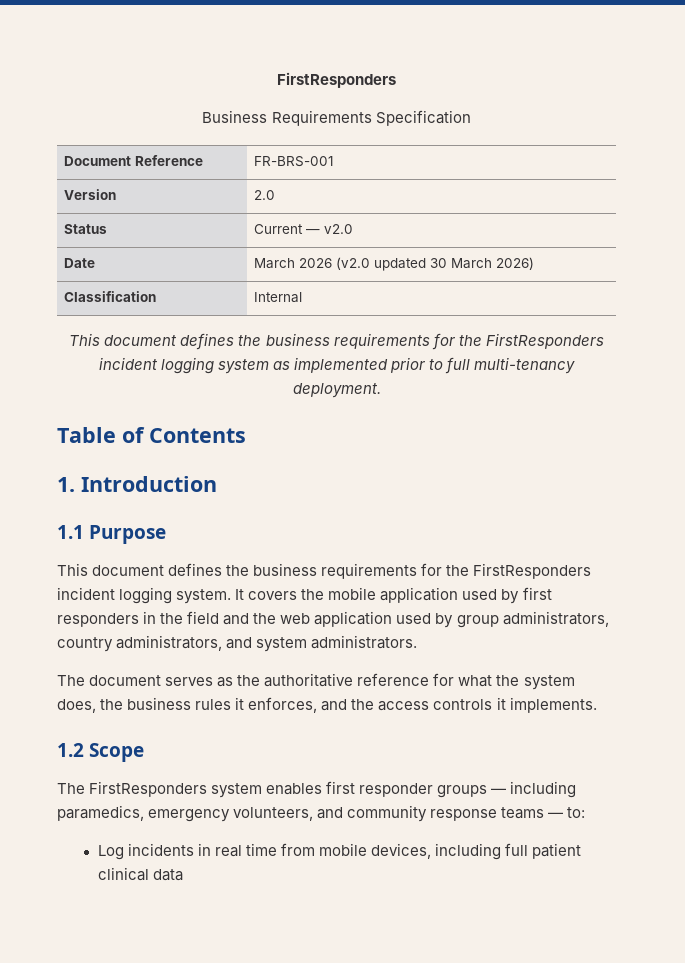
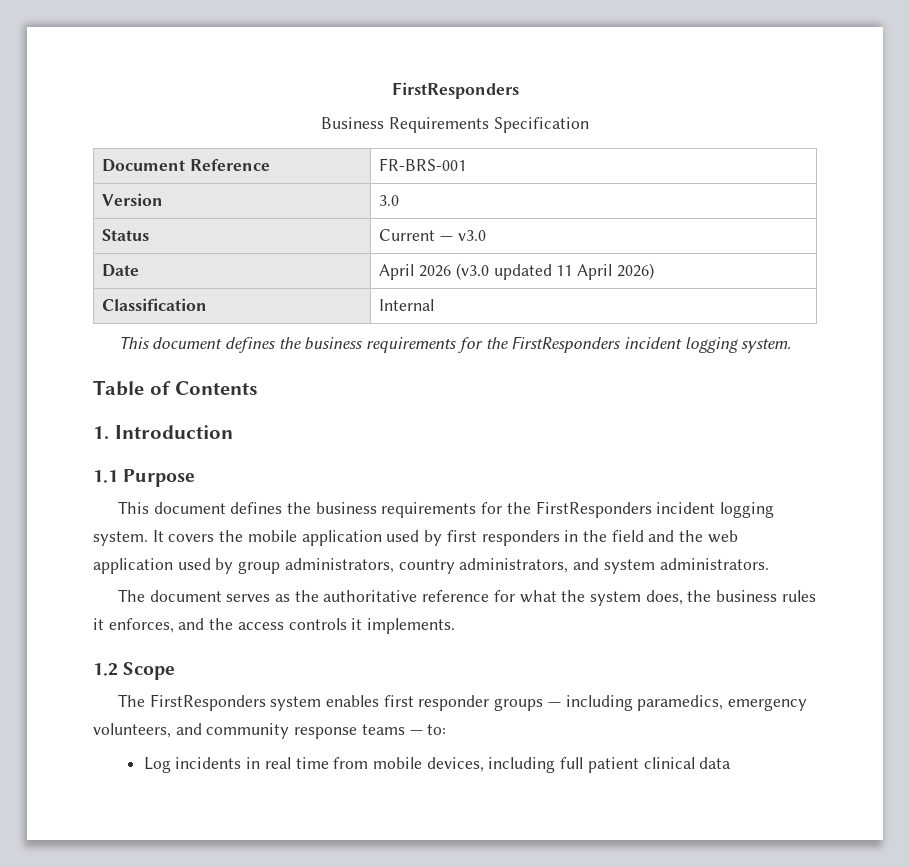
[254,190,276,200] 2.0 -> [379,195,400,206] 3.0
[324,224,354,234] v2.0 -> [457,230,486,241] v3.0
[254,257,493,271] March 2026 (v2.0 updated 30 March -> [379,263,612,280] April 2026 (v3.0 updated 11 April
[217,357,576,374] [292,383,381,398] system as implemented prior to full multi-tenancy deployment. -> [741,339,792,353] system.

